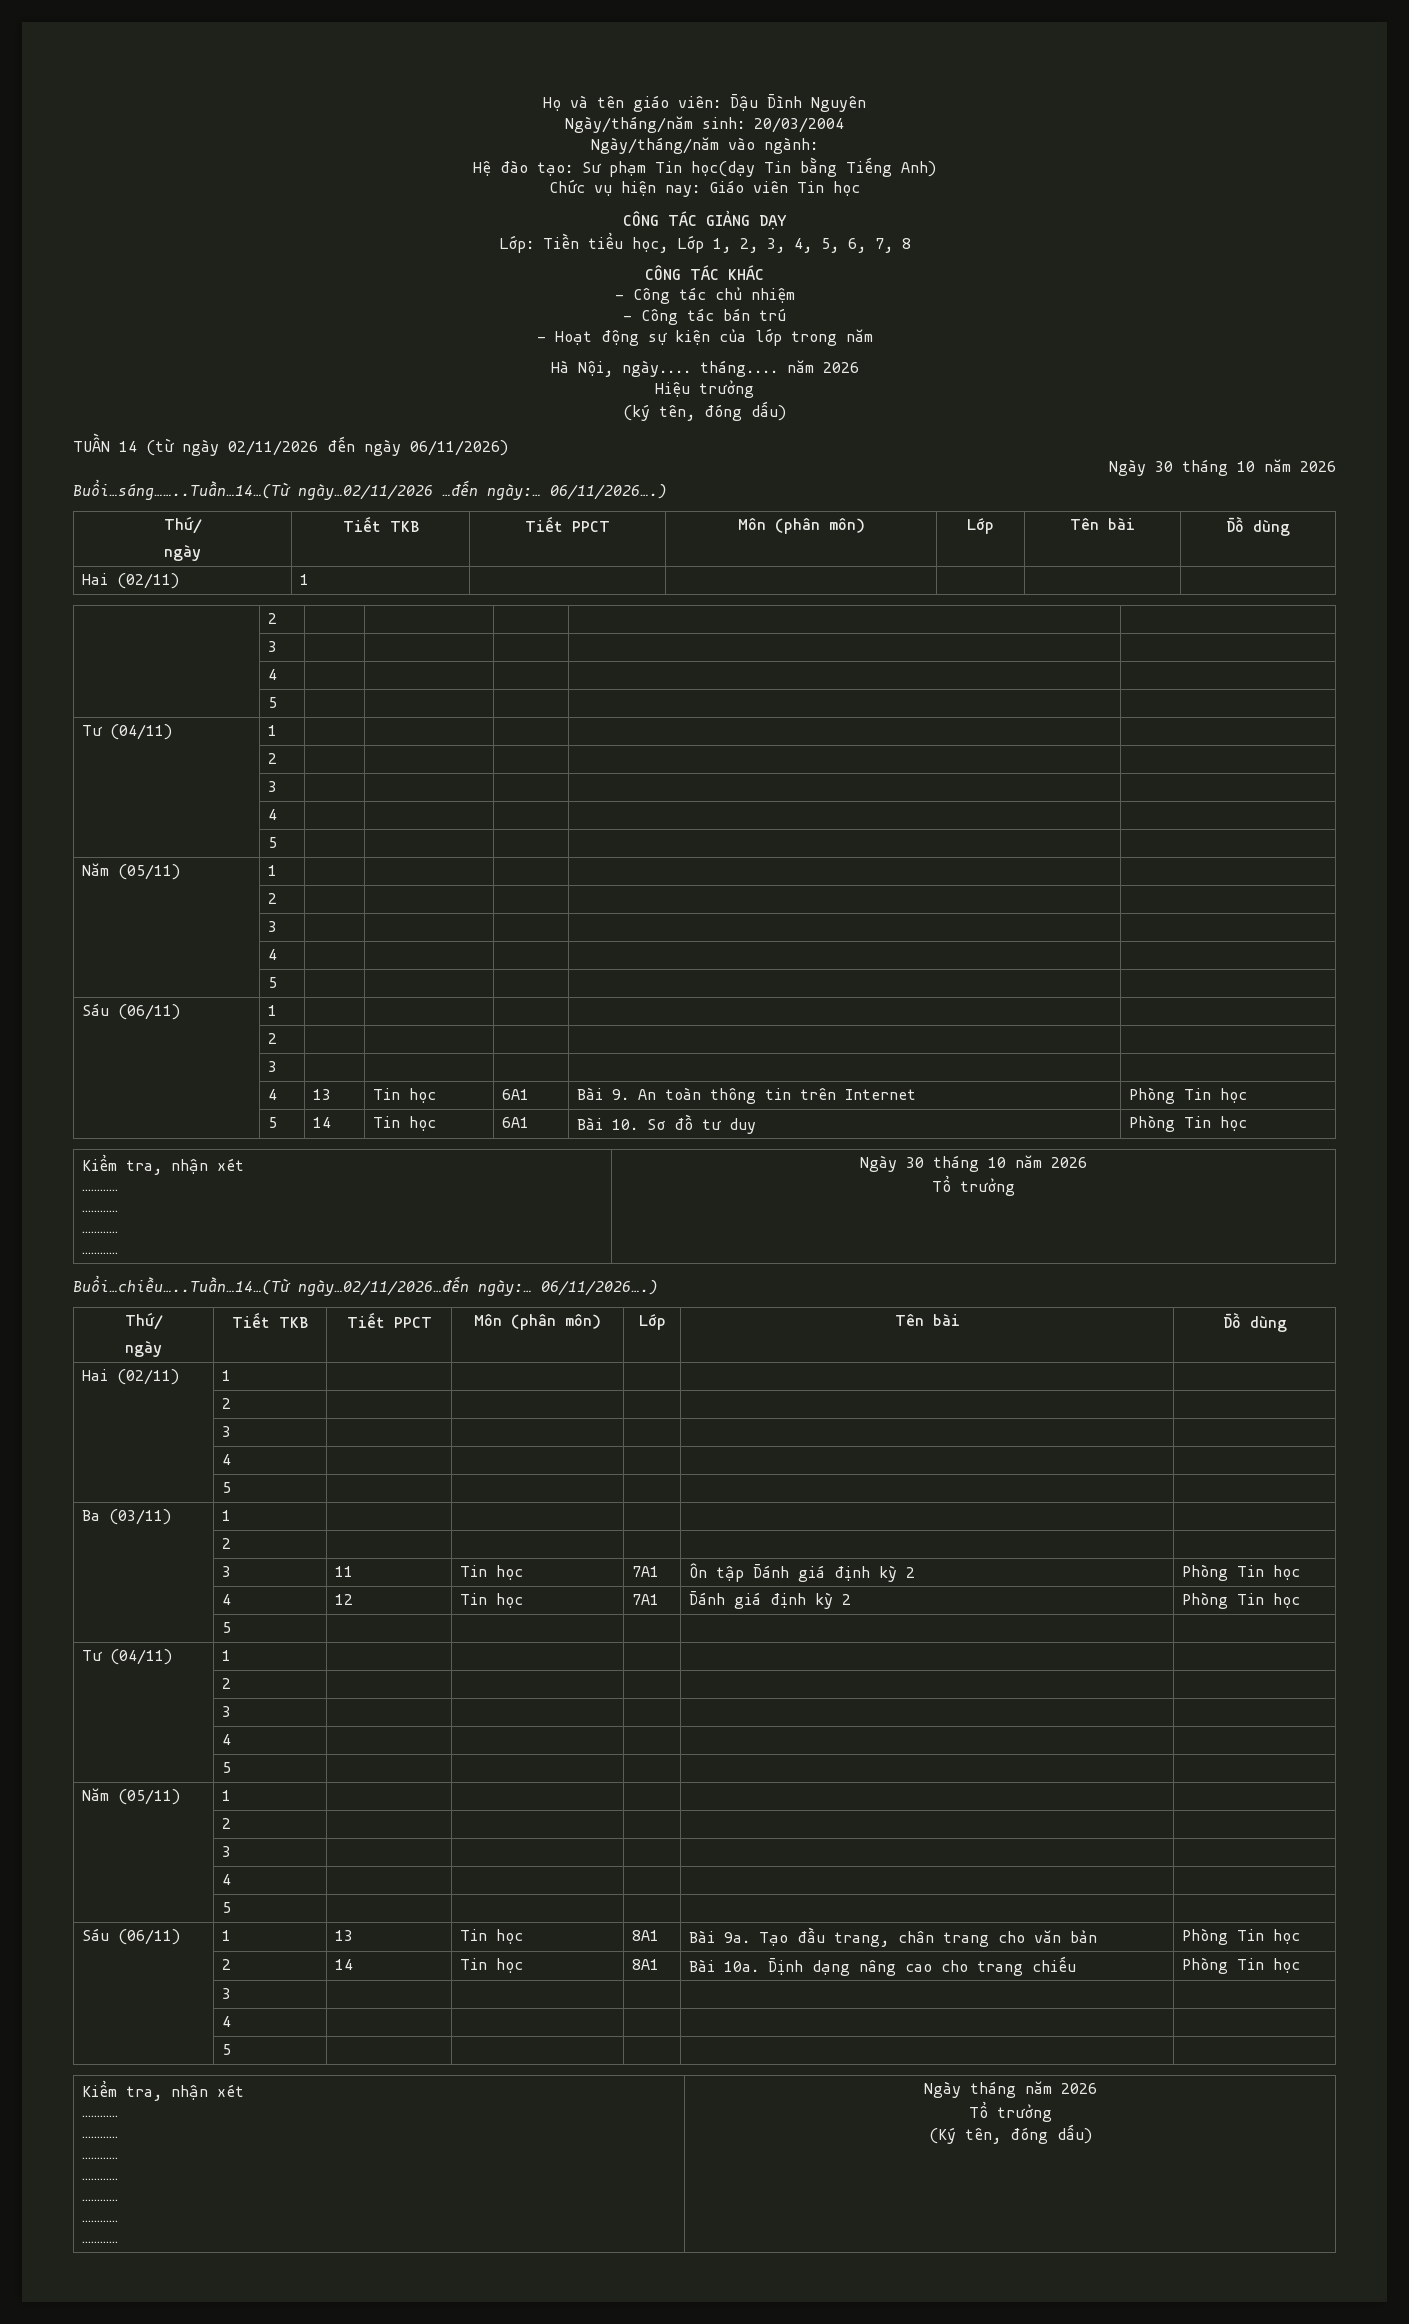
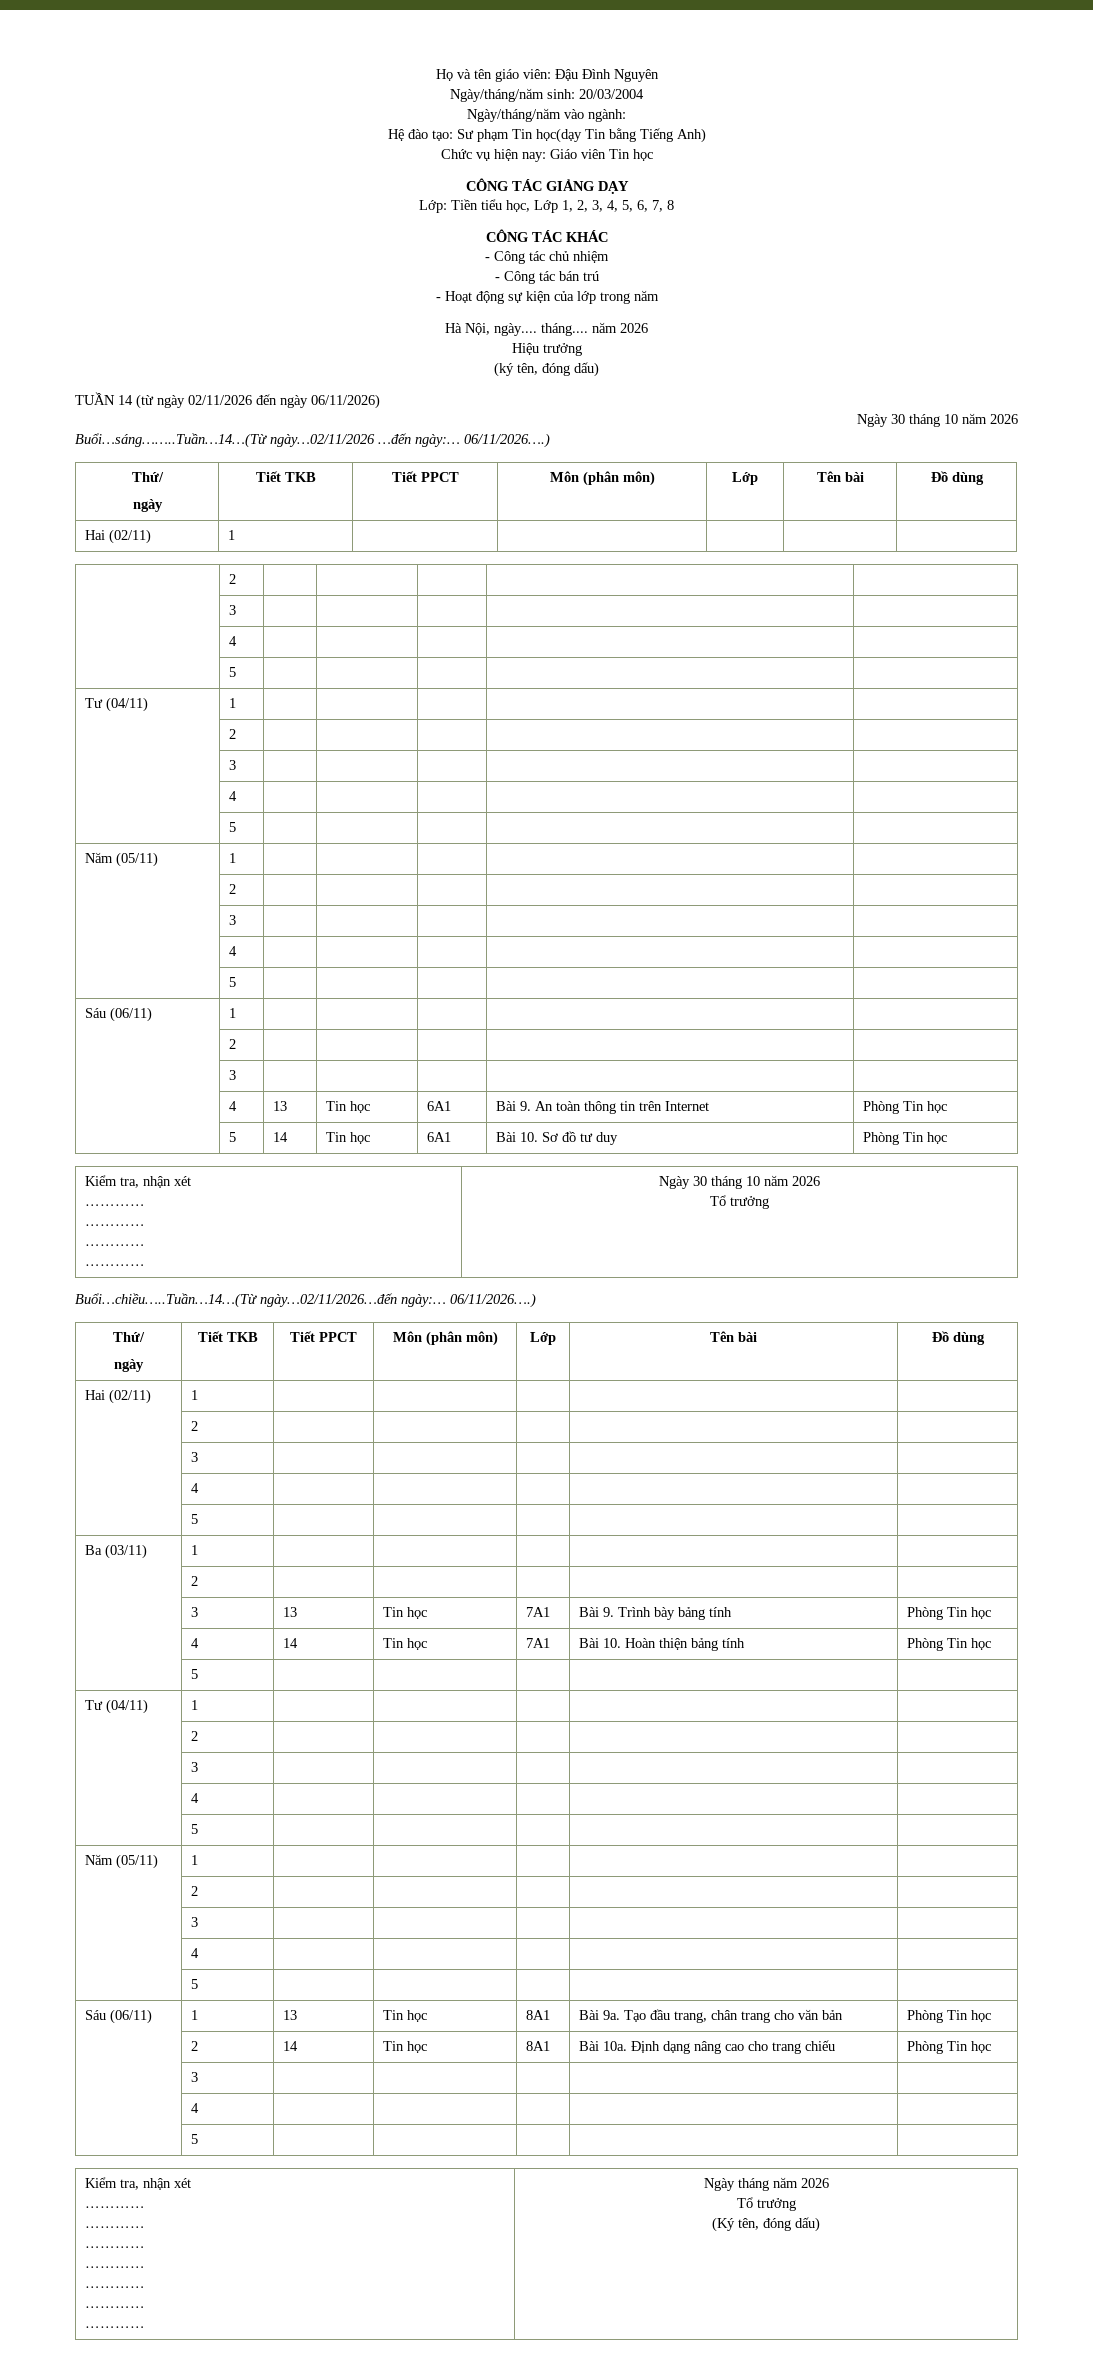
[334,1566,353,1577] [459,1565,523,1580] [631,1566,659,1577] [688,1563,915,1582] 11 | Tin học | 7A1 | Ôn tập Đánh giá định kỳ 2 -> [283,1607,298,1617] [383,1607,428,1619] [526,1607,551,1617] [579,1607,733,1620] 13 | Tin học | 7A1 | Bài 9. Trình bày bảng tính
[334,1594,353,1605] [459,1593,523,1608] [631,1594,659,1605] [688,1591,851,1609] 12 | Tin học | 7A1 | Đánh giá định kỳ 2 -> [283,1638,299,1648] [383,1638,428,1650] [526,1638,551,1648] [579,1638,746,1651] 14 | Tin học | 7A1 | Bài 10. Hoàn thiện bảng tính

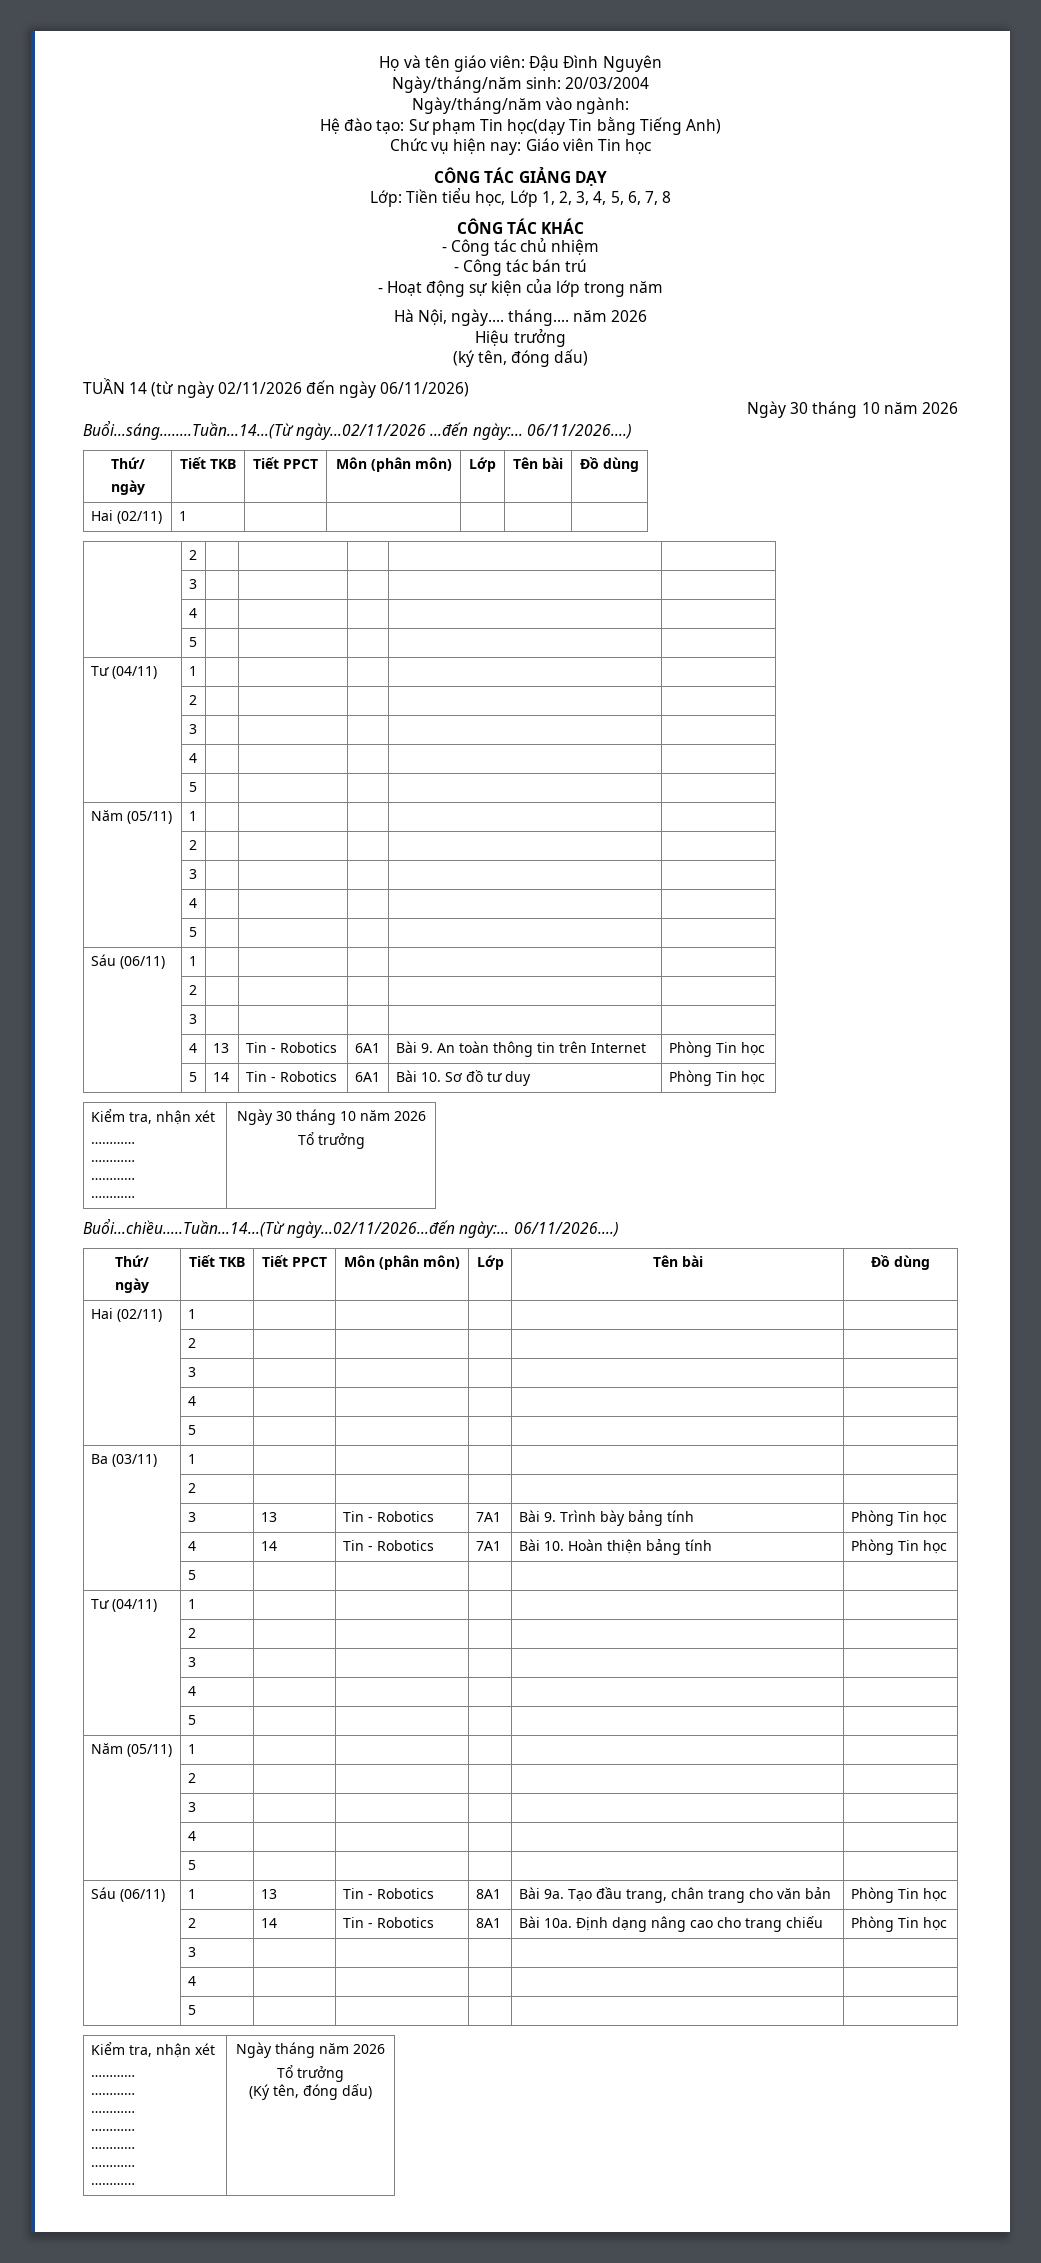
[350,1101,371,1113] học -> [270,1042,337,1053] - Robotics
[350,1132,371,1144] học -> [270,1071,337,1082] - Robotics
[407,1607,428,1619] học -> [367,1511,434,1522] - Robotics
[407,1638,428,1650] học -> [367,1540,434,1551] - Robotics
[407,2010,428,2022] học -> [367,1888,434,1899] - Robotics
[407,2041,428,2053] học -> [367,1917,434,1928] - Robotics

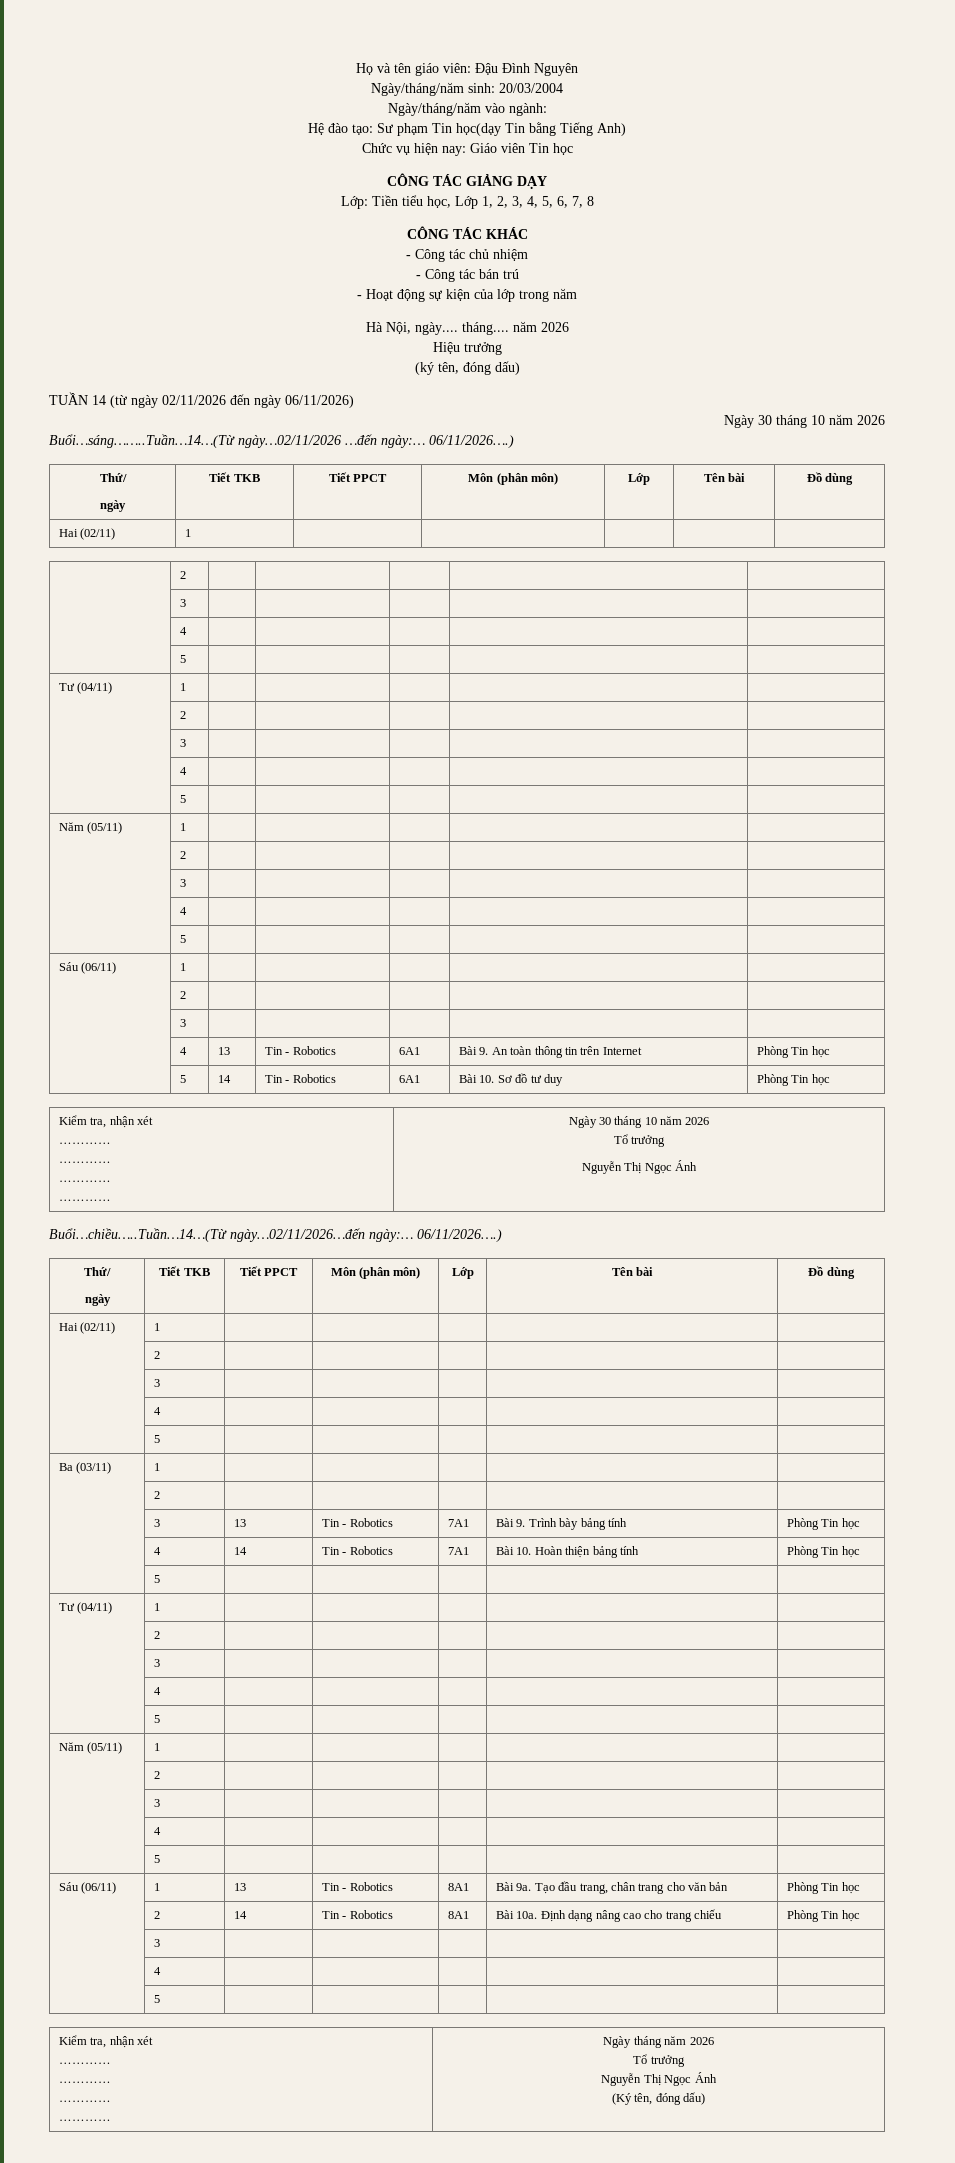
(365, 1141) none -> [581,1160,698,1174] // Nguyễn Thị Ngọc Ánh
[90,2147,135,2149] [90,2165,135,2167] [90,2183,135,2185] // ………… // ………… // ………… -> (111, 2120) none
(344, 2074) none -> [601,2072,717,2086] // Nguyễn Thị Ngọc Ánh

